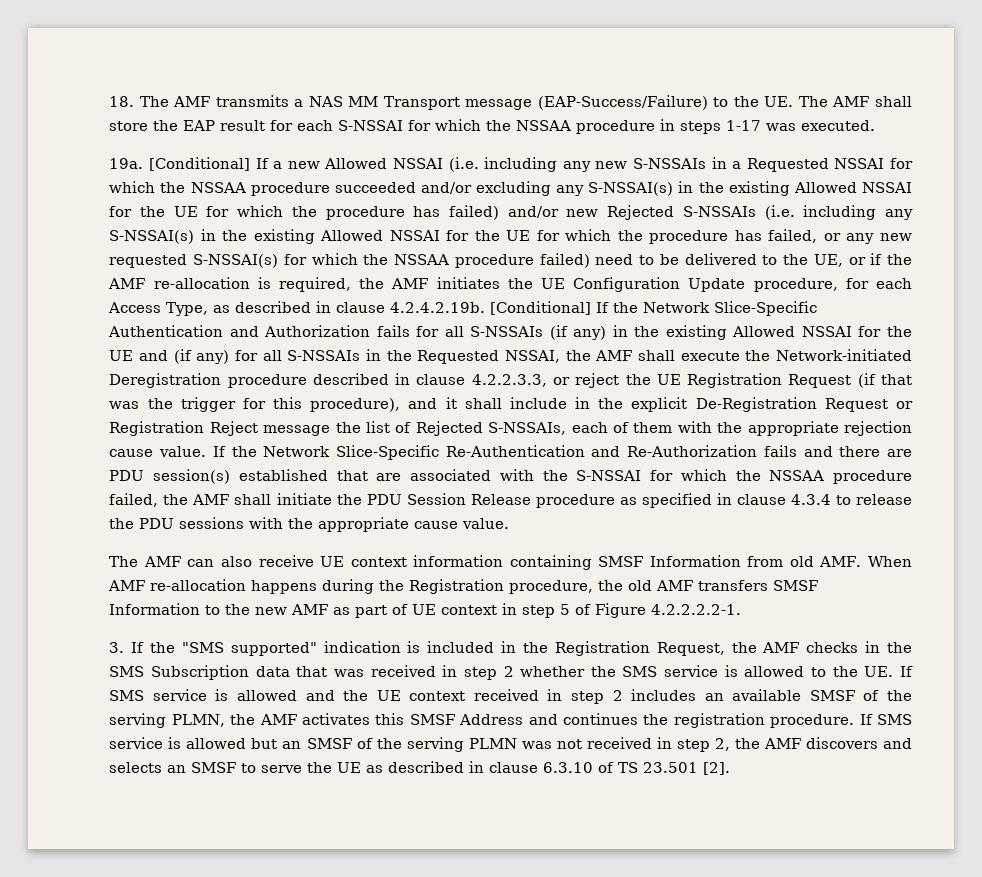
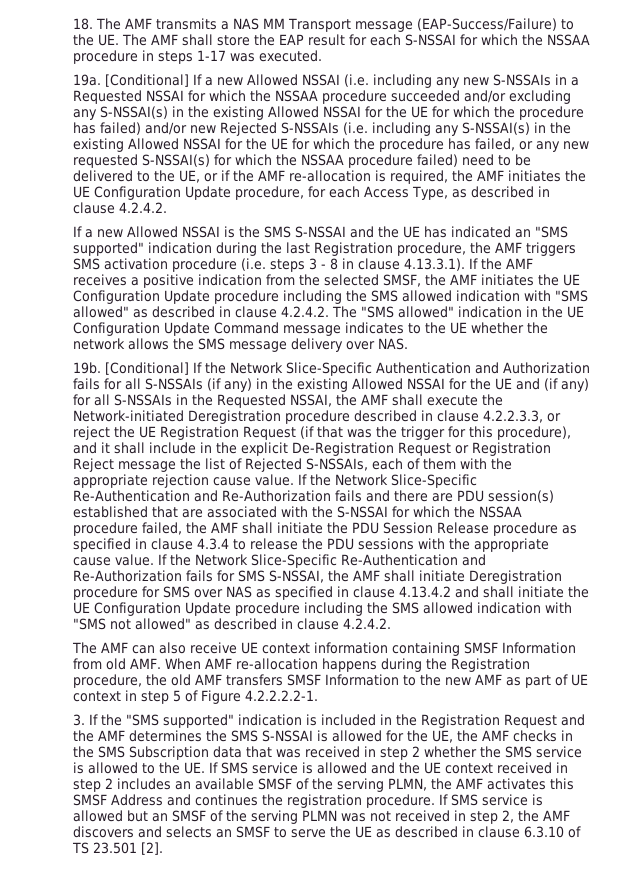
[390,302,486,313] 4.2.4.2.19b. -> [118,202,167,213] [72,226,568,238] [72,242,576,256] [72,258,533,272] [72,274,580,288] [72,290,588,304] [72,306,584,318] [72,322,548,336] [72,338,408,352] [72,362,101,374] 4.2.4.2. // If a new Allowed NSSAI is the SMS S-NSSAI and the UE has indicated an "SMS supported" indication during the last Registration procedure, the AMF triggers SMS activation procedure (i.e. steps 3 - 8 in clause 4.13.3.1). If the AMF receives a positive indication from the selected SMSF, the AMF initiates the UE Configuration Update procedure including the SMS allowed indication with "SMS allowed" as described in clause 4.2.4.2. The "SMS allowed" indication in the UE Configuration Update Command message indicates to the UE whether the network allows the SMS message delivery over NAS. // 19b.
(510, 523) none -> [157,554,486,568] [72,570,562,584] [72,586,589,600] [72,602,572,616] [72,618,391,630] If the Network Slice-Specific Re-Authentication and Re-Authorization fails for SMS S-NSSAI, the AMF shall initiate Deregistration procedure for SMS over NAS as specified in clause 4.13.4.2 and shall initiate the UE Configuration Update procedure including the SMS allowed indication with "SMS not allowed" as described in clause 4.2.4.2.
[656,642,725,656] Request, -> [503,714,585,728] [72,730,453,743] Request and the AMF determines the SMS S-NSSAI is allowed for the UE,

